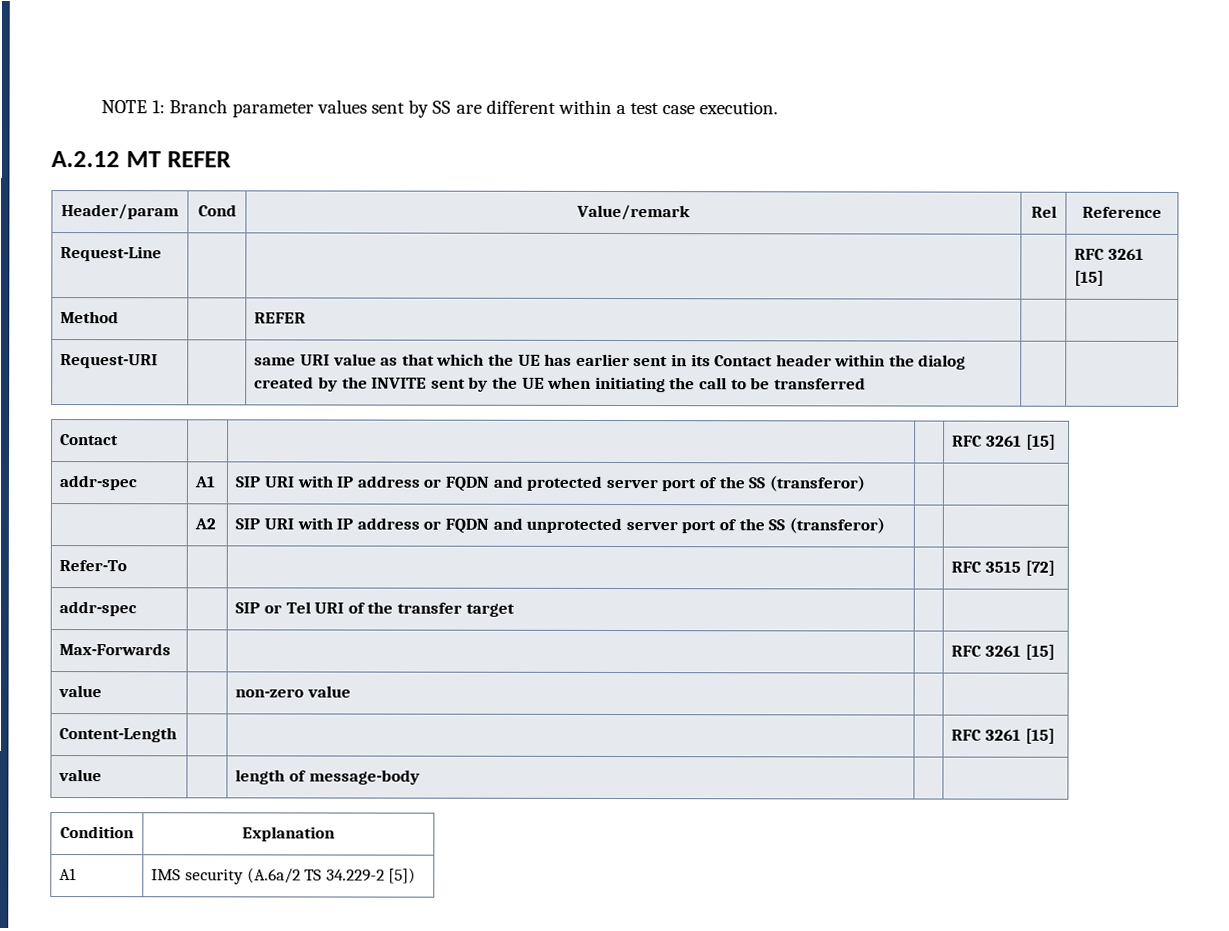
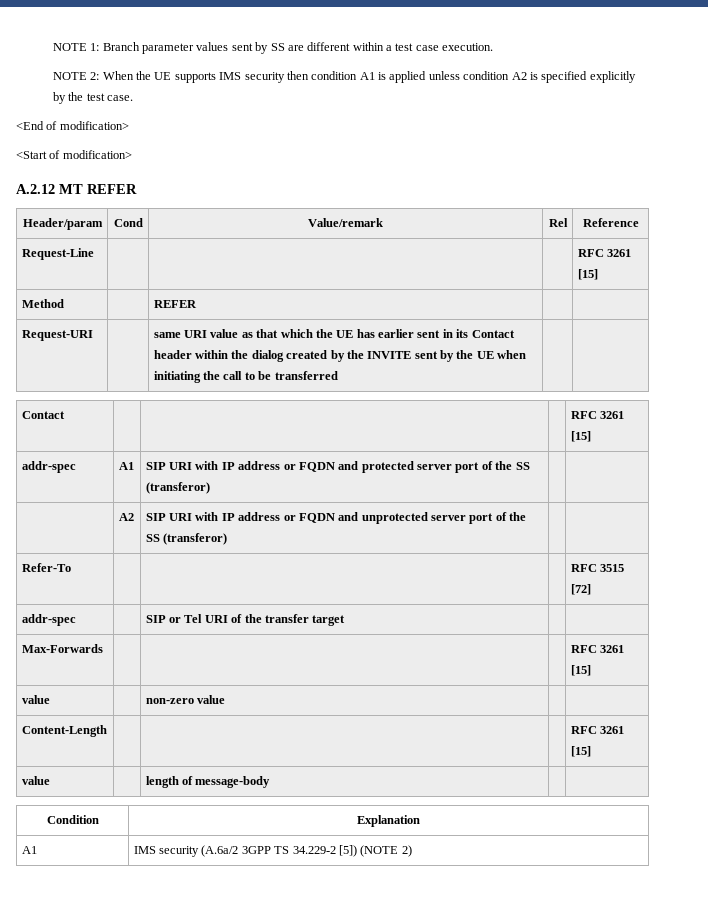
(779, 108) none -> [52,71,636,83] [52,92,134,104] [16,121,129,130] [16,150,132,159] // NOTE 2: When the UE supports IMS security then condition A1 is applied unless condition A2 is specified explicitly by the test case. // <End of modification> // <Start of modification>
(301, 875) none -> [241,846,271,854] 3GPP
(417, 875) none -> [360,845,412,857] (NOTE 2)

